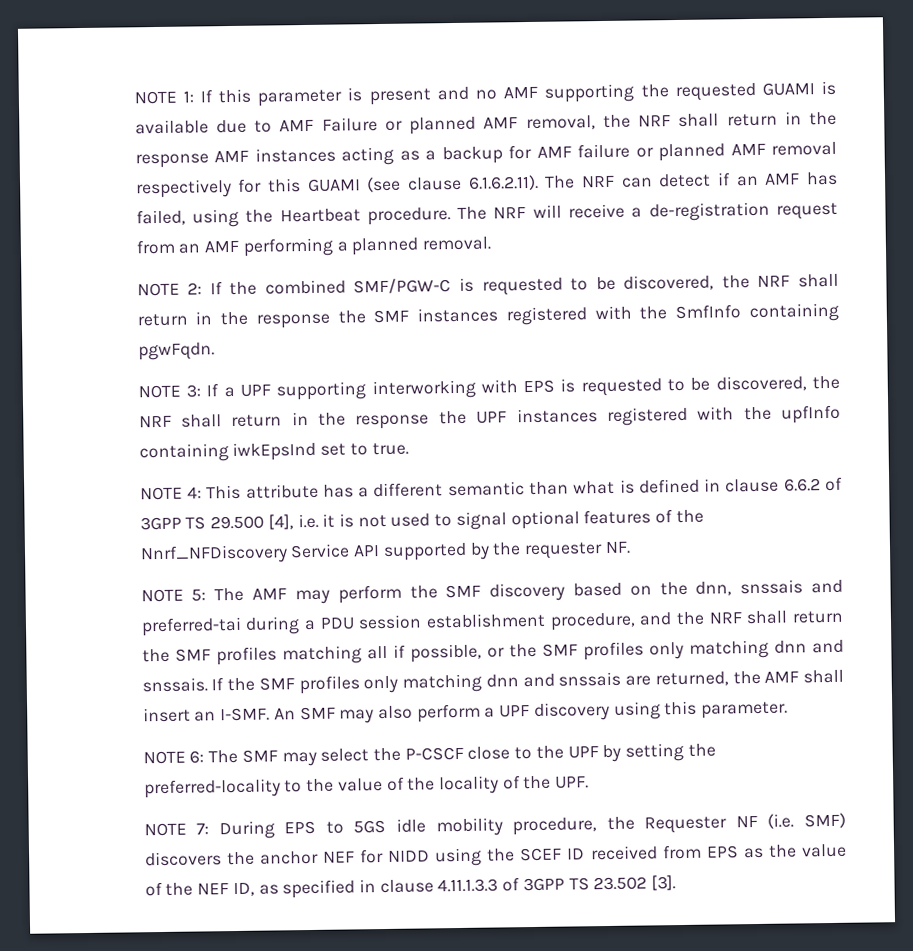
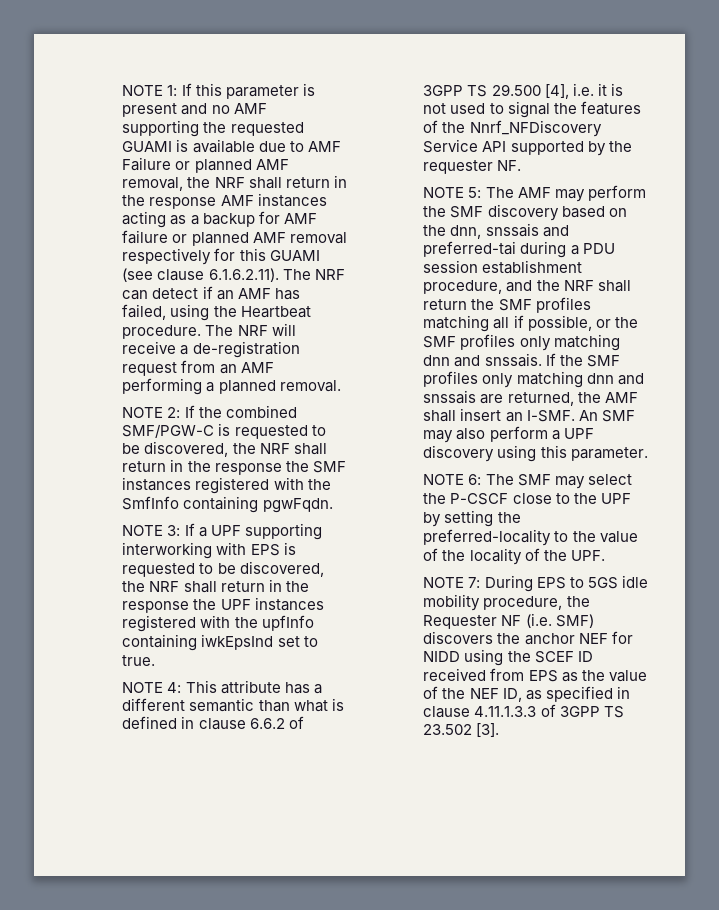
[510,510,580,530] optional -> [553,103,577,114] the

